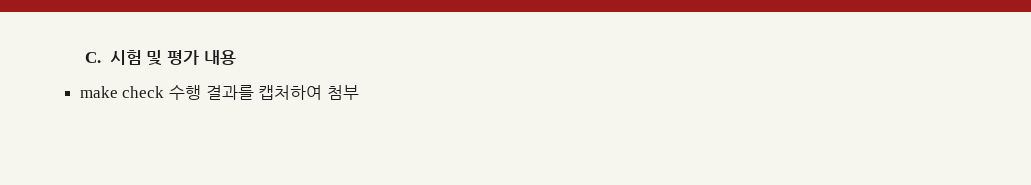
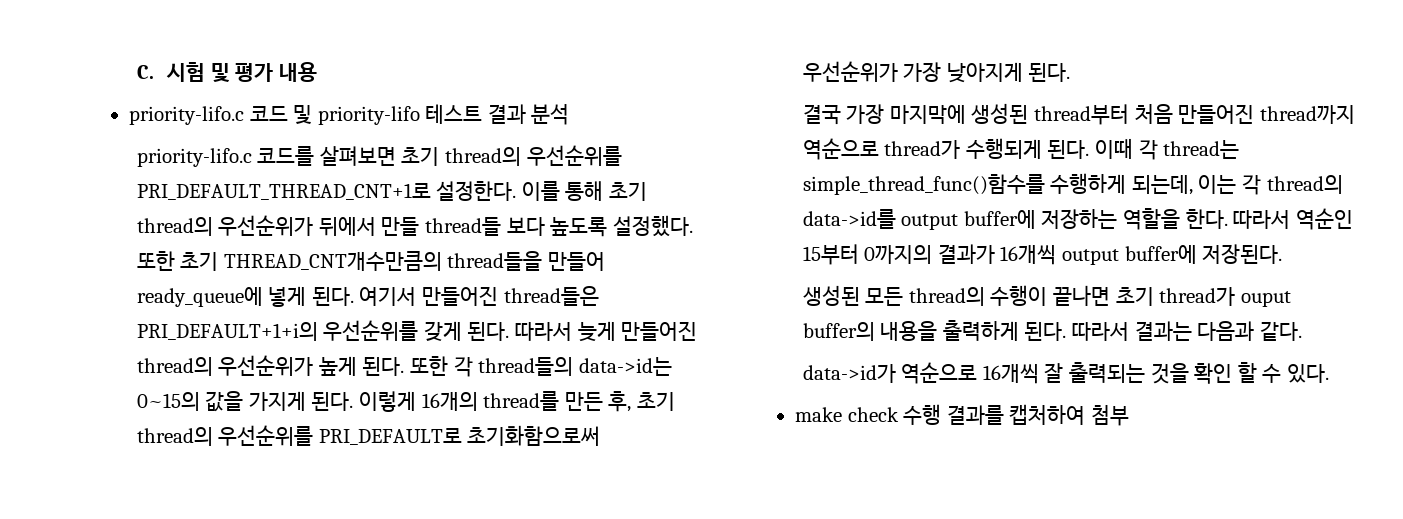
(236, 57) none -> [128,104,570,125] [136,145,622,167] [136,181,647,201] [136,215,693,237] [136,251,605,271] [136,286,599,307] [136,320,698,342] [136,355,672,377] [136,391,675,412] [136,425,601,446] [802,61,1071,83] [802,103,1355,125] [802,138,1240,160] [802,173,1343,195] [802,208,1353,230] [802,244,1283,265] [802,285,1291,307] [802,320,1302,341] [802,362,1329,384] // priority-lifo.c 코드 및 priority-lifo 테스트 결과 분석 // priority-lifo.c 코드를 살펴보면 초기 thread의 우선순위를 PRI_DEFAULT_THREAD_CNT+1로 설정한다. 이를 통해 초기 thread의 우선순위가 뒤에서 만들 thread들 보다 높도록 설정했다. 또한 초기 THREAD_CNT개수만큼의 thread들을 만들어 ready_queue에 넣게 된다. 여기서 만들어진 thread들은 PRI_DEFAULT+1+i의 우선순위를 갖게 된다. 따라서 늦게 만들어진 thread의 우선순위가 높게 된다. 또한 각 thread들의 data->id는 0~15의 값을 가지게 된다. 이렇게 16개의 thread를 만든 후, 초기 thread의 우선순위를 PRI_DEFAULT로 초기화함으로써 우선순위가 가장 낮아지게 된다. // 결국 가장 마지막에 생성된 thread부터 처음 만들어진 thread까지 역순으로 thread가 수행되게 된다. 이때 각 thread는 simple_thread_func()함수를 수행하게 되는데, 이는 각 thread의 data->id를 output buffer에 저장하는 역할을 한다. 따라서 역순인 15부터 0까지의 결과가 16개씩 output buffer에 저장된다. // 생성된 모든 thread의 수행이 끝나면 초기 thread가 ouput buffer의 내용을 출력하게 된다. 따라서 결과는 다음과 같다. // data->id가 역순으로 16개씩 잘 출력되는 것을 확인 할 수 있다.

